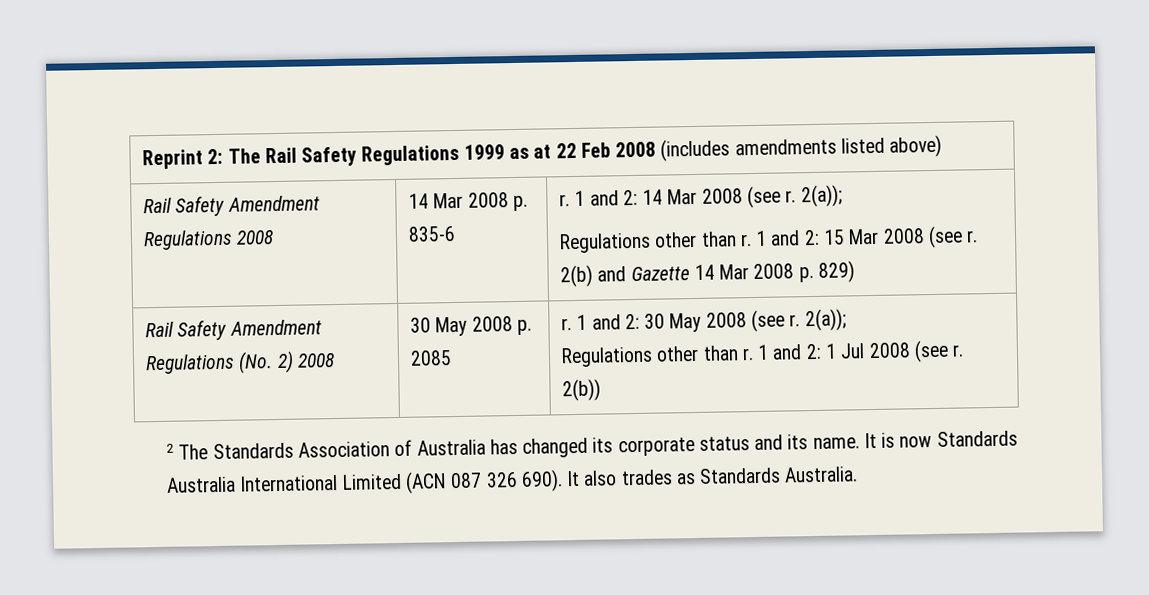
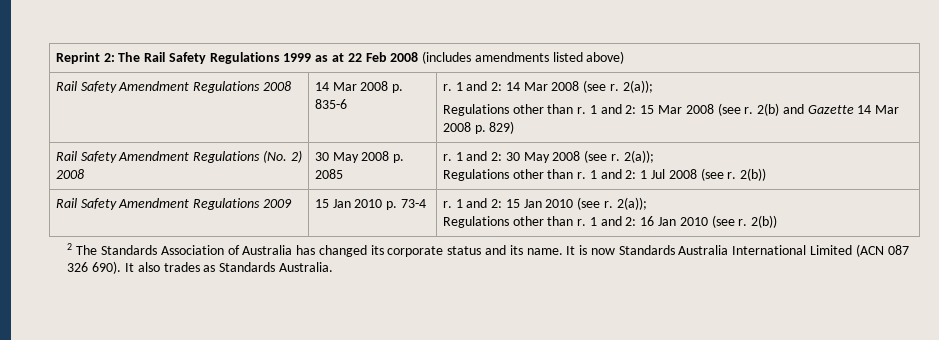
(602, 390) none -> [55,198,292,210] [314,199,426,210] [442,197,647,210] [442,215,778,228] // Rail Safety Amendment Regulations 2009 | 15 Jan 2010 p. 73-4 | r. 1 and 2: 15 Jan 2010 (see r. 2(a)); // Regulations other than r. 1 and 2: 16 Jan 2010 (see r. 2(b))

